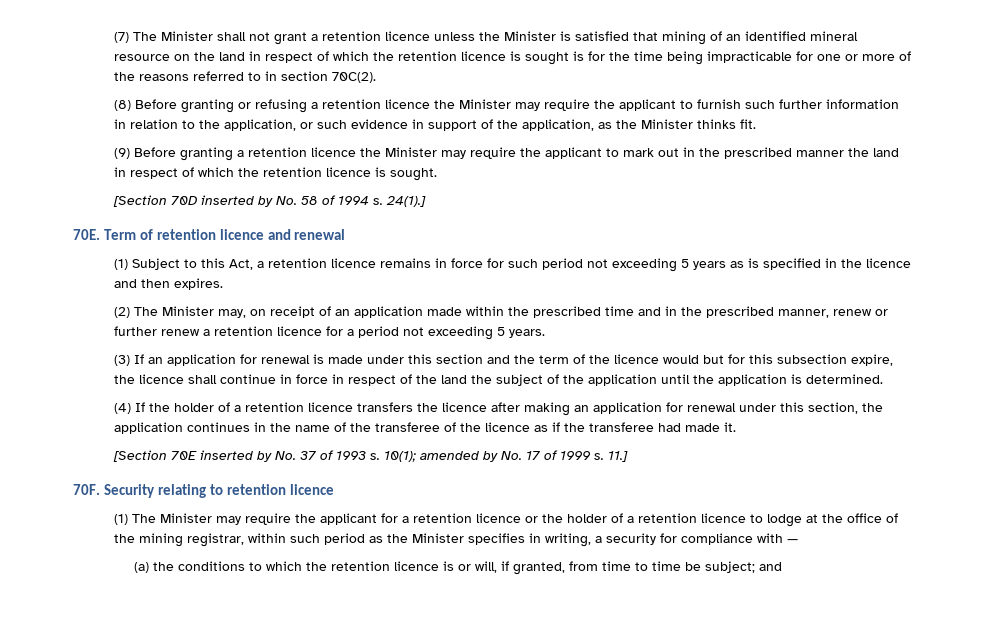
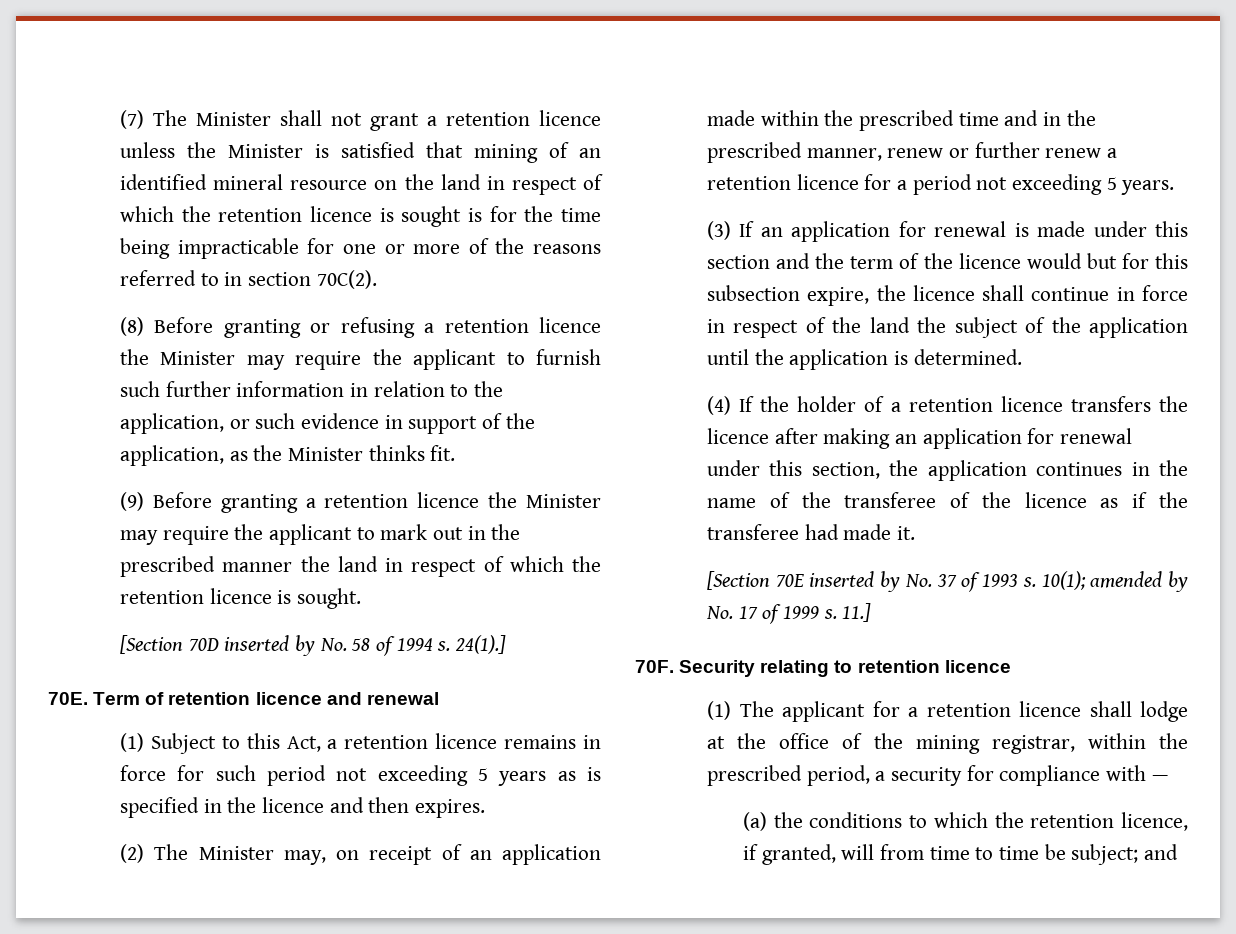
[159,513,316,525] Minister may require the -> (774, 709) none
[524,513,763,523] or the holder of a retention licence to -> [1089,701,1132,717] shall
[289,533,591,547] such period as the Minister specifies in writing, -> [1159,733,1188,749] [707,765,870,786] the prescribed period,
[394,561,498,573] licence is or will, -> [1121,812,1188,831] licence,
(566, 568) none -> [841,844,875,860] will

